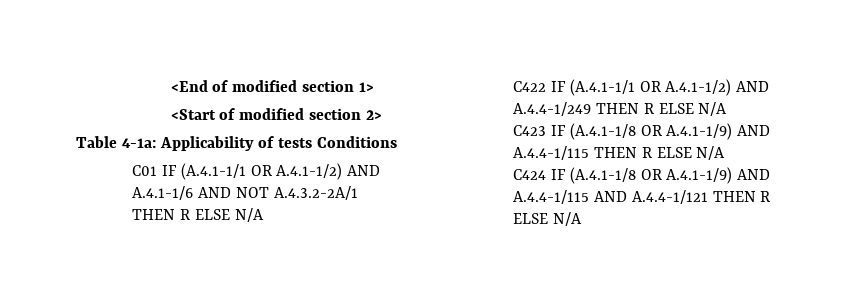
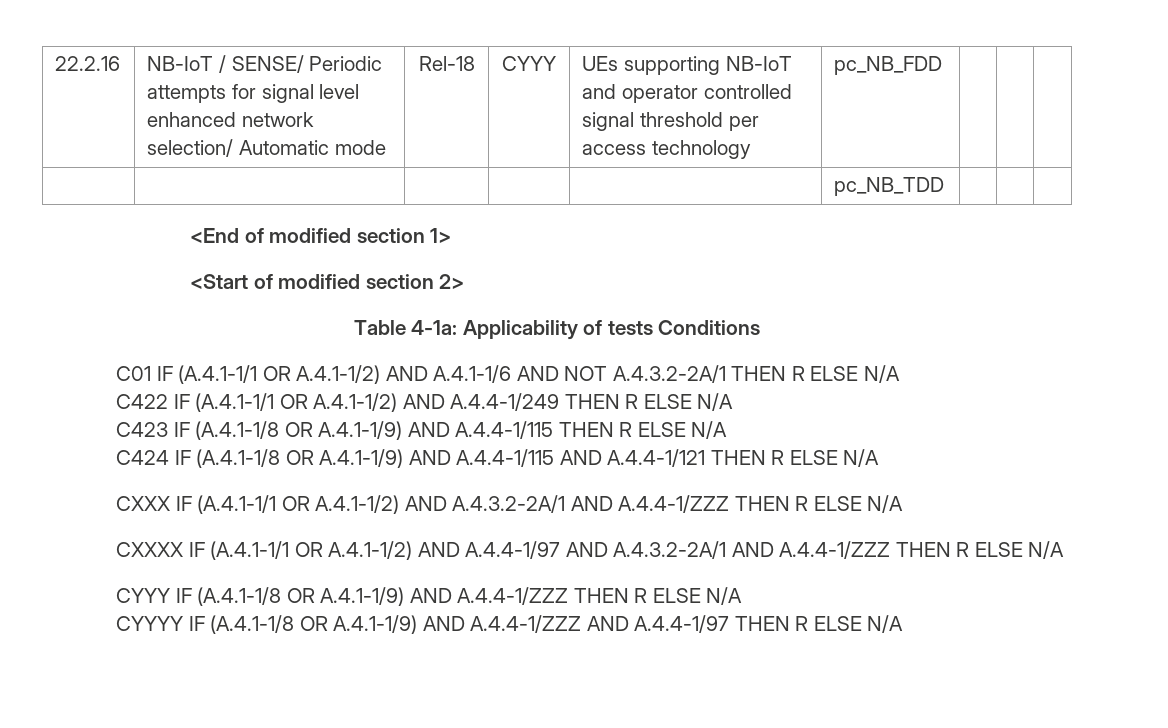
(170, 86) none -> [55,56,121,71] [147,55,383,73] [147,84,360,103] [147,112,314,127] [147,139,386,157] [418,56,475,71] [502,56,556,71] [582,56,792,75] [582,84,792,103] [582,112,759,131] [582,140,751,159] [834,56,943,75] [834,177,945,196] 22.2.16 | NB-IoT / SENSE/ Periodic attempts for signal level enhanced network selection/ Automatic mode | Rel-18 | CYYY | UEs supporting NB-IoT and operator controlled signal threshold per access technology | pc_NB_FDD | | | // | | | | | pc_NB_TDD | | | //
(583, 219) none -> [115,495,904,514] [115,541,1065,560] [115,587,743,606] [115,615,904,634] // CXXX IF (A.4.1-1/1 OR A.4.1-1/2) AND A.4.3.2-2A/1 AND A.4.4-1/ZZZ THEN R ELSE N/A // CXXXX IF (A.4.1-1/1 OR A.4.1-1/2) AND A.4.4-1/97 AND A.4.3.2-2A/1 AND A.4.4-1/ZZZ THEN R ELSE N/A // CYYY IF (A.4.1-1/8 OR A.4.1-1/9) AND A.4.4-1/ZZZ THEN R ELSE N/A // CYYYY IF (A.4.1-1/8 OR A.4.1-1/9) AND A.4.4-1/ZZZ AND A.4.4-1/97 THEN R ELSE N/A

